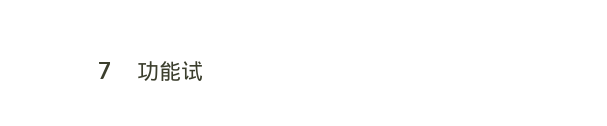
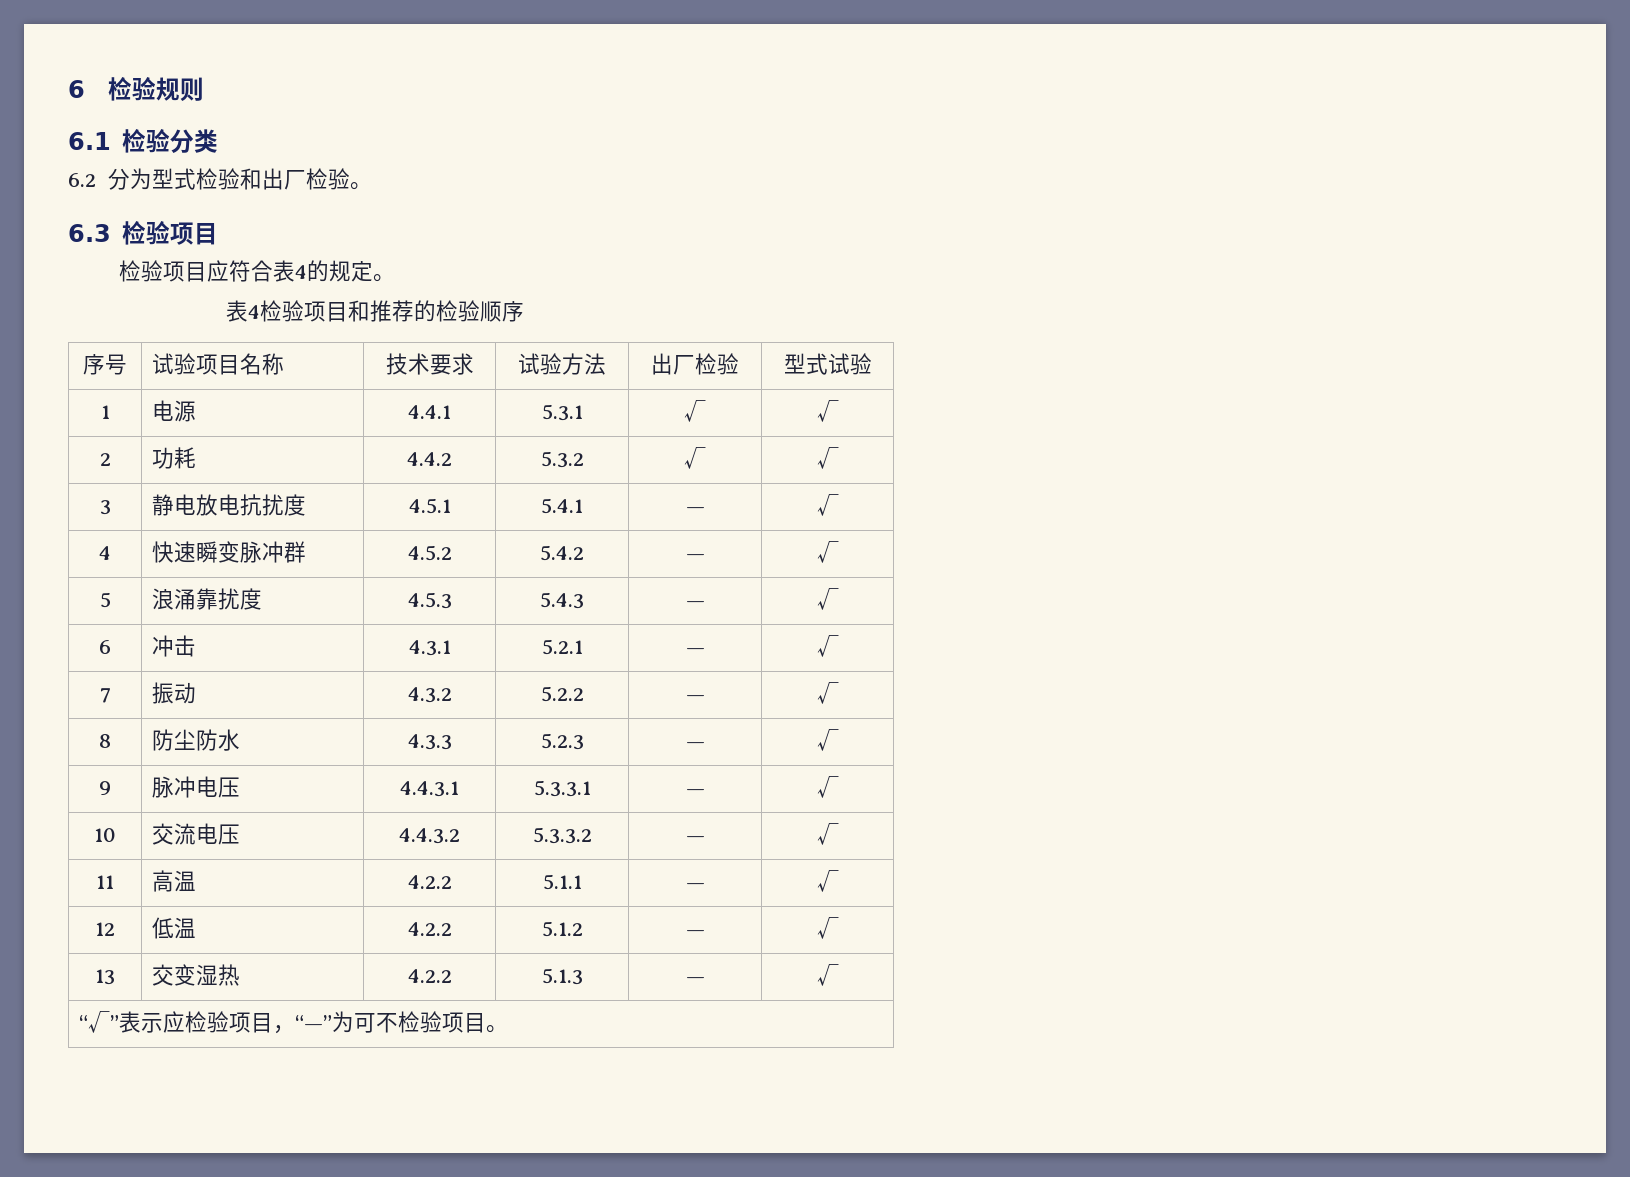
[98,61,203,81] 7功能试 -> [68,76,204,101] [68,128,218,153] [68,168,372,190] [68,220,218,245] [118,260,395,282] [226,300,525,322] [83,354,127,375] [151,353,284,375] [385,353,474,375] [518,353,606,375] [651,353,739,375] [783,353,872,375] [100,405,110,419] [151,400,196,422] [408,405,451,419] [541,404,583,421] [684,400,706,422] [816,400,839,422] [99,453,111,466] [151,447,196,469] [407,452,452,466] [540,451,584,468] [684,447,706,469] [816,447,839,469] [99,500,111,515] [151,494,306,516] [408,498,451,514] [541,498,583,514] [685,507,705,513] [816,494,839,516] [99,546,111,560] [151,541,306,563] [407,545,452,561] [540,545,584,561] [685,554,705,560] [816,541,839,563] [99,592,111,608] [151,588,262,610] [407,592,452,609] [540,592,584,609] [685,601,705,607] [816,588,839,610] [99,640,111,654] [151,635,196,657] [408,640,451,656] [541,639,583,655] [685,648,705,654] [816,635,839,657] [99,688,111,703] [151,682,196,704] [407,687,452,703] [540,686,584,702] [685,695,705,701] [816,682,839,704] [99,734,111,748] [151,729,240,751] [407,734,452,750] [540,733,584,750] [685,742,705,748] [816,729,839,751] [99,781,111,795] [151,776,240,798] [400,781,459,797] [533,780,591,797] [685,789,705,795] [816,776,839,798] [94,828,116,842] [151,823,240,845] [399,828,460,844] [532,827,592,844] [685,836,705,842] [816,823,839,845] [96,875,114,889] [151,870,196,892] [407,875,452,889] [542,874,582,890] [685,883,705,889] [816,870,839,892] [95,922,115,936] [151,917,196,939] [407,922,452,936] [541,921,583,937] [685,930,705,936] [816,917,839,939] [95,969,115,985] [151,964,240,986] [407,969,452,983] [541,968,583,985] [685,977,705,983] [816,964,839,986] [78,1011,508,1034] 6检验规则 // 6.1检验分类 // 6.2分为型式检验和出厂检验。 // 6.3检验项目 // 检验项目应符合表4的规定。 // 表4检验项目和推荐的检验顺序 // 序号 | 试验项目名称 | 技术要求 | 试验方法 | 出厂检验 | 型式试验 // 1 | 电源 | 4.4.1 | 5.3.1 | √ | √ // 2 | 功耗 | 4.4.2 | 5.3.2 | √ | √ // 3 | 静电放电抗扰度 | 4.5.1 | 5.4.1 | — | √ // 4 | 快速瞬变脉冲群 | 4.5.2 | 5.4.2 | — | √ // 5 | 浪涌靠扰度 | 4.5.3 | 5.4.3 | — | √ // 6 | 冲击 | 4.3.1 | 5.2.1 | — | √ // 7 | 振动 | 4.3.2 | 5.2.2 | — | √ // 8 | 防尘防水 | 4.3.3 | 5.2.3 | — | √ // 9 | 脉冲电压 | 4.4.3.1 | 5.3.3.1 | — | √ // 10 | 交流电压 | 4.4.3.2 | 5.3.3.2 | — | √ // 11 | 高温 | 4.2.2 | 5.1.1 | — | √ // 12 | 低温 | 4.2.2 | 5.1.2 | — | √ // 13 | 交变湿热 | 4.2.2 | 5.1.3 | — | √ // “√”表示应检验项目，“—”为可不检验项目。

